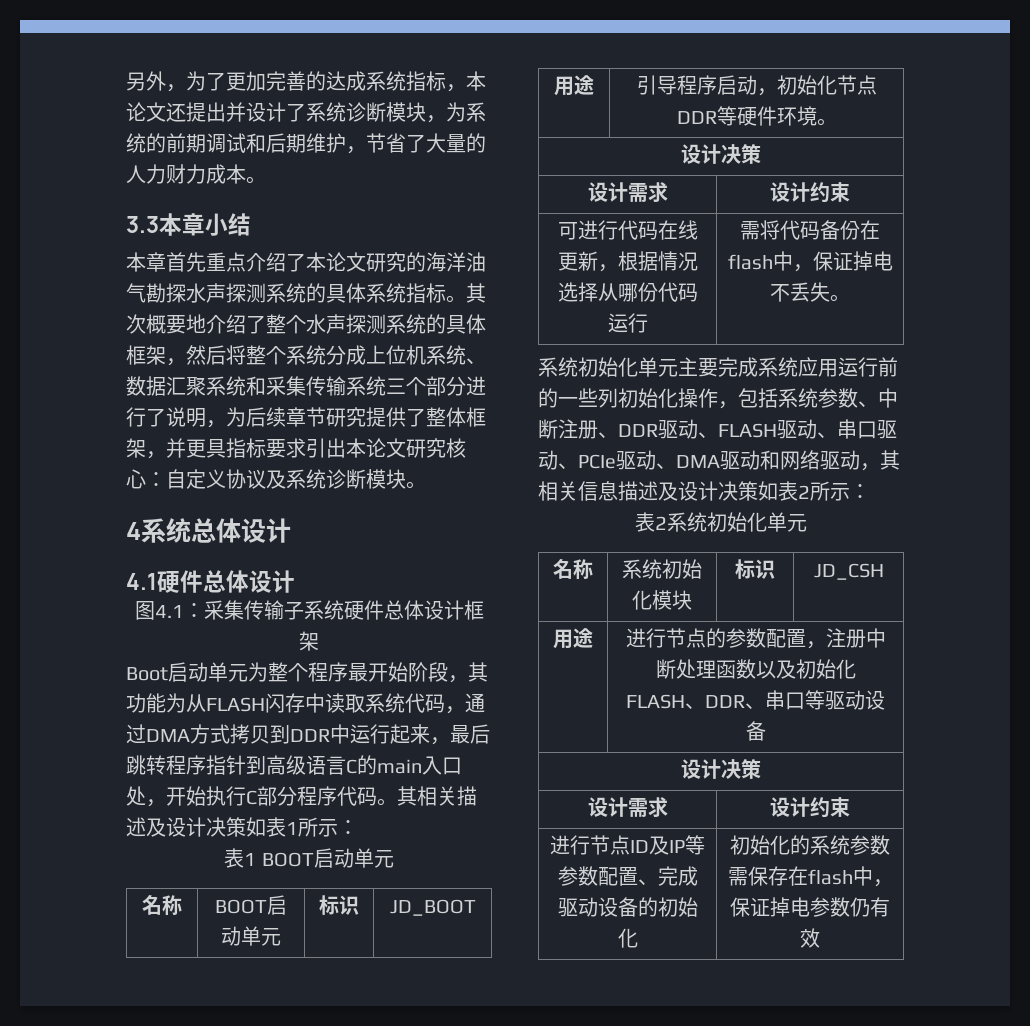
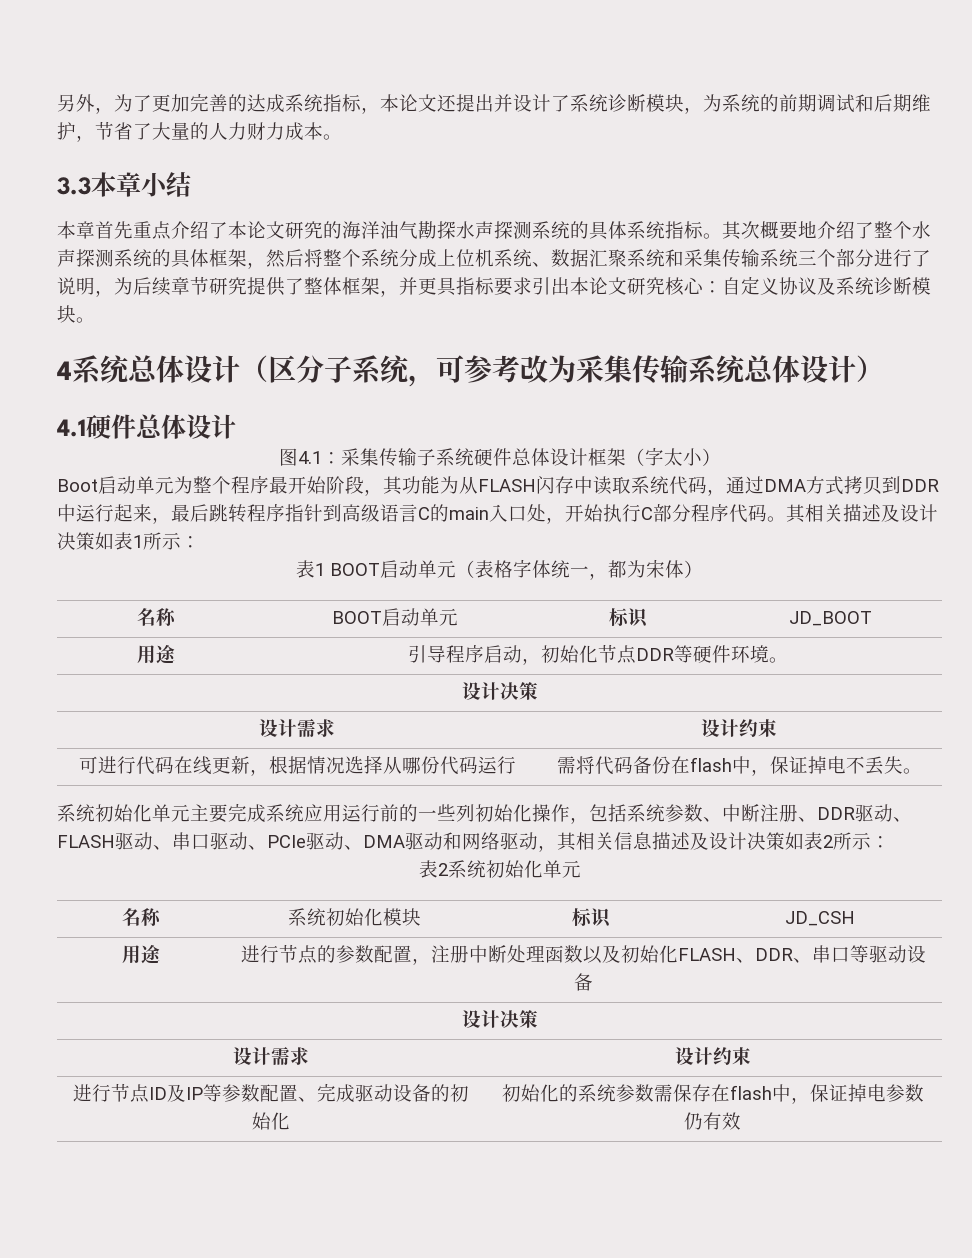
(291, 530) none -> [240,355,884,387] （区分子系统，可参考改为采集传输系统总体设计）
(319, 641) none -> [625,447,721,466] （字太小）
(394, 859) none -> [456,559,703,580] （表格字体统一，都为宋体）

